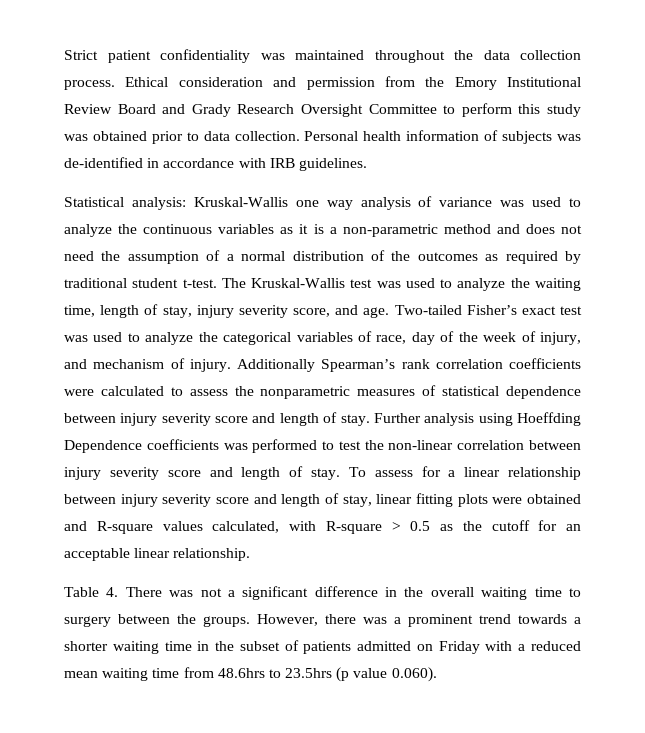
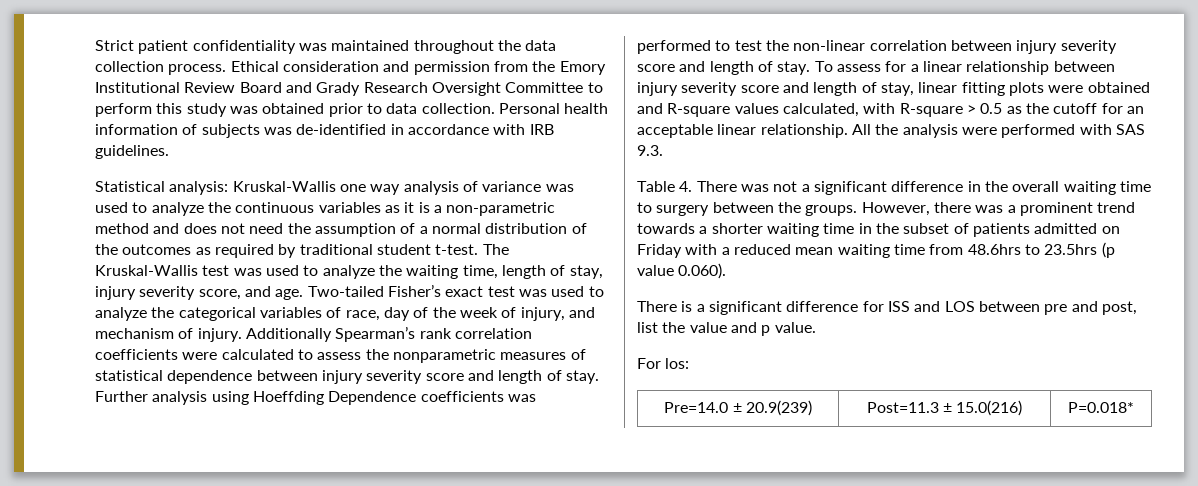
(251, 554) none -> [851,124,1145,138] [637,145,663,156] All the analysis were performed with SAS 9.3.
(437, 674) none -> [637,301,1137,315] [637,322,816,336] [637,358,690,369] [664,400,812,416] [866,400,1023,416] [1068,402,1134,413] // There is a significant difference for ISS and LOS between pre and post, list the value and p value. // For los: // Pre=14.0 ± 20.9(239) | Post=11.3 ± 15.0(216) | P=0.018*

